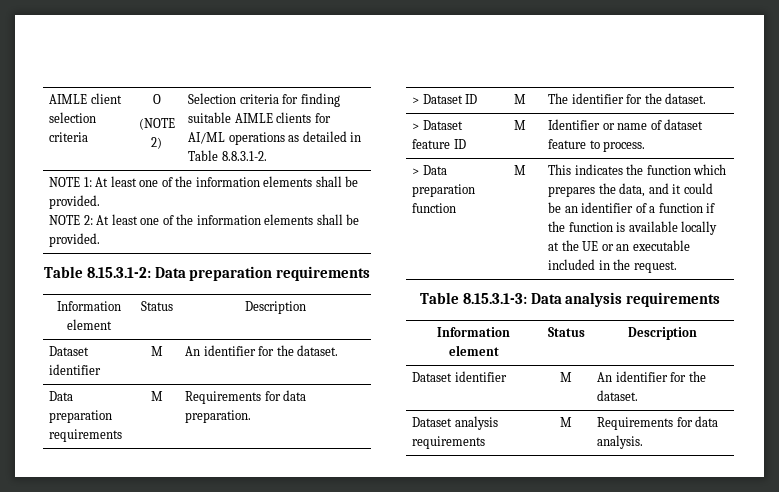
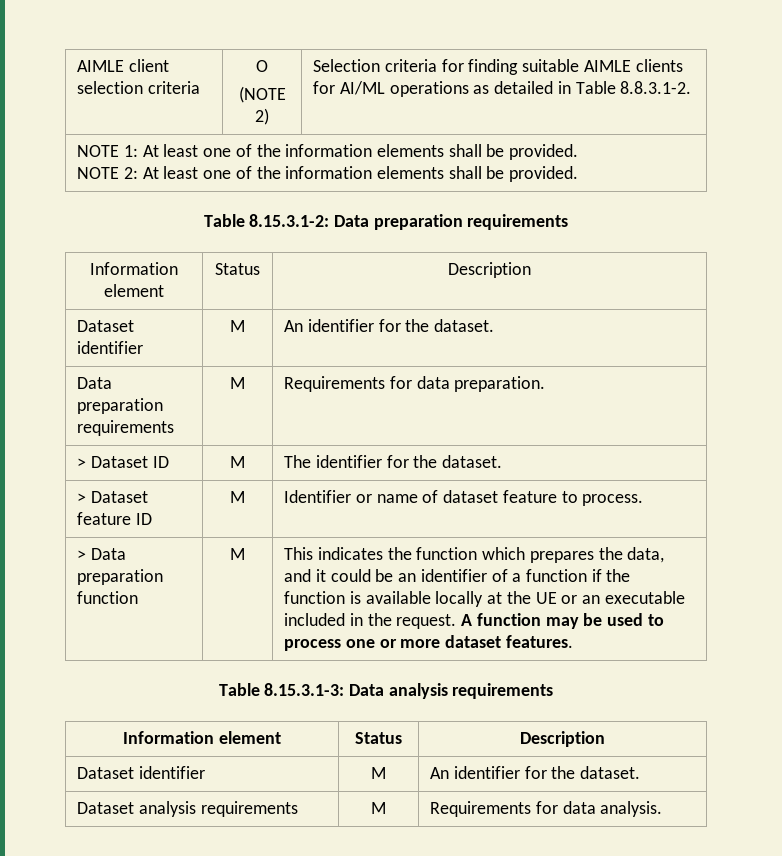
(677, 267) none -> [461,613,664,629] [284,635,573,651] A function may be used to process one or more dataset features.

